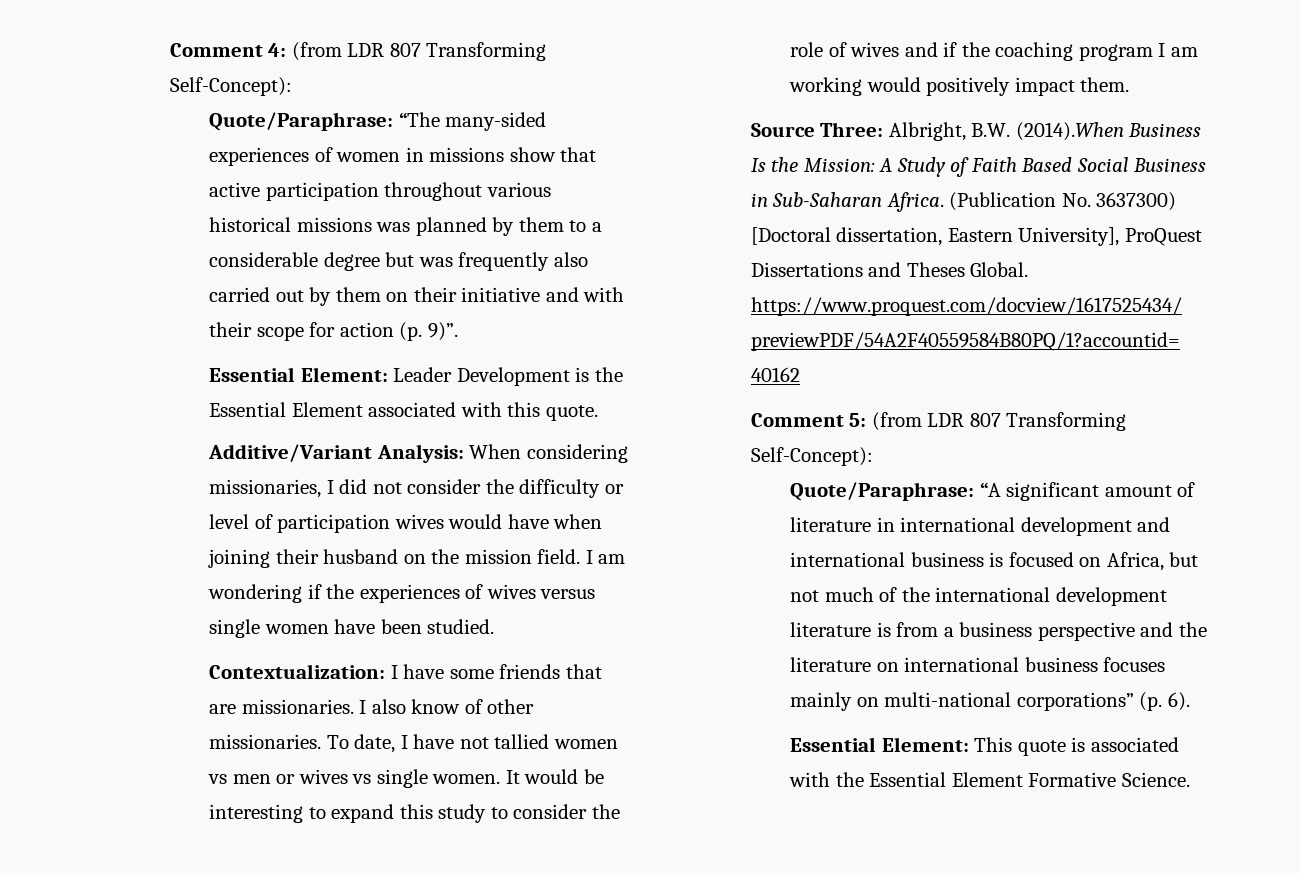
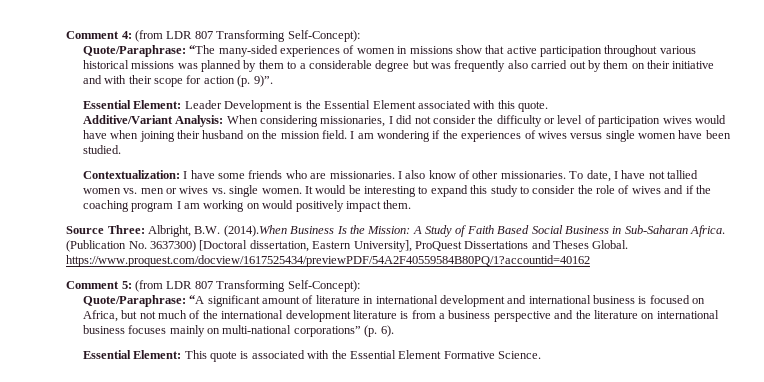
[565,664,602,679] that -> [285,170,307,179] who
[208,774,228,784] vs -> [123,188,138,194] vs.
[352,774,372,784] vs -> [211,188,226,194] vs.
(863, 86) none -> [246,203,260,209] on

